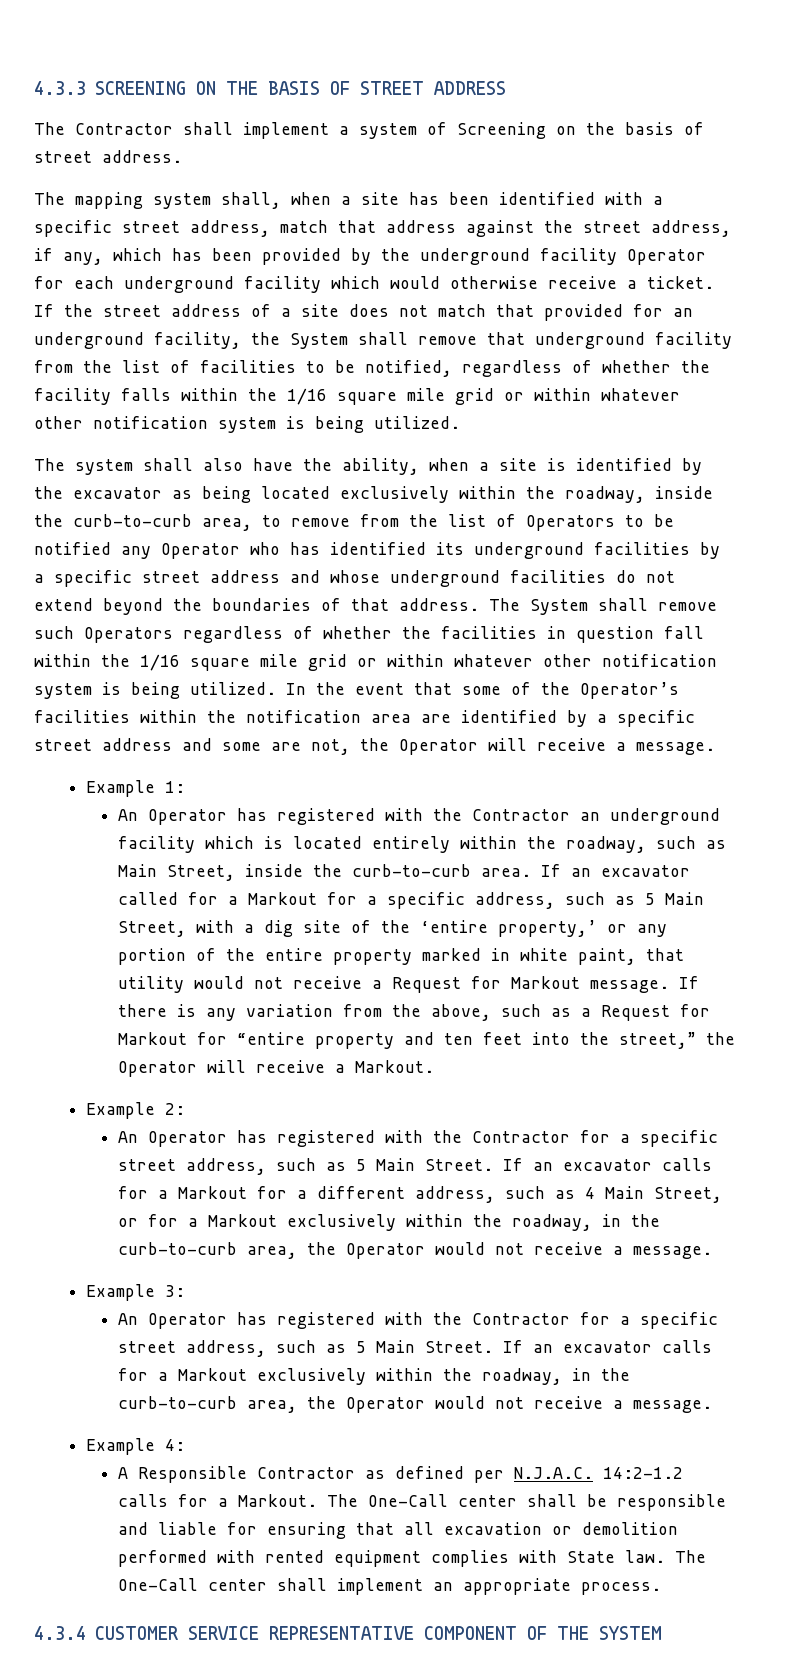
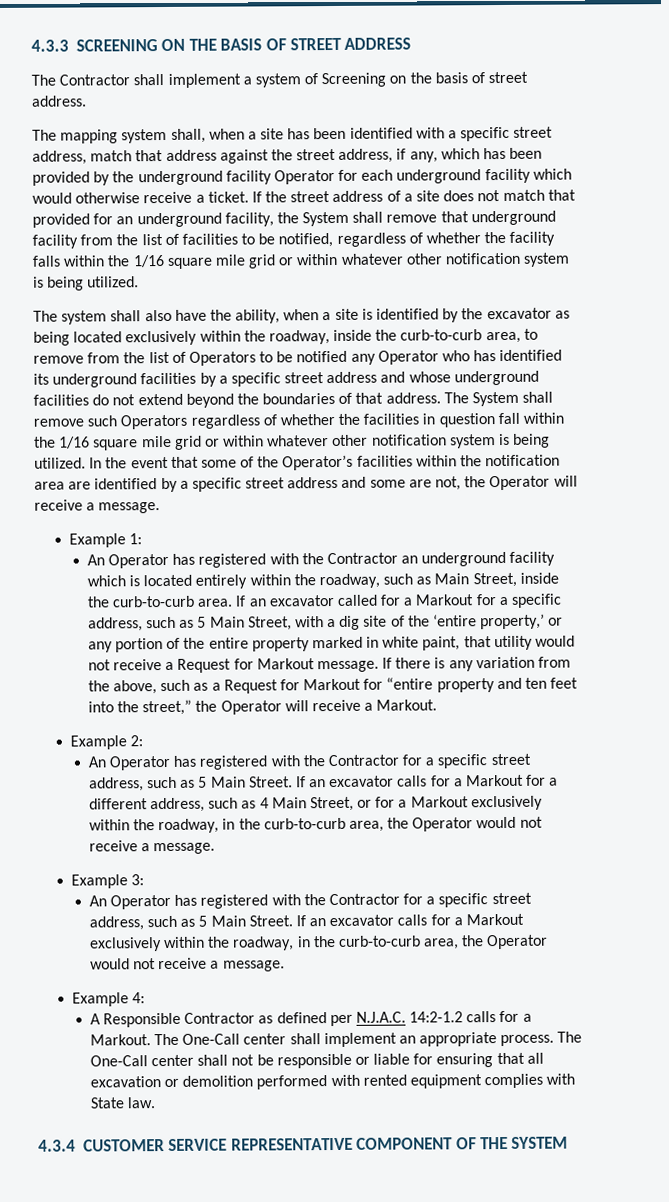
(578, 1500) none -> [323,1031,583,1048] [89,1054,255,1067] implement an appropriate process. The One-Call center shall not
[118,1522,149,1535] and -> [354,1056,370,1065] or
[675,1550,707,1563] [118,1578,662,1595] The One-Call center shall implement an appropriate process. -> (156, 1103) none

